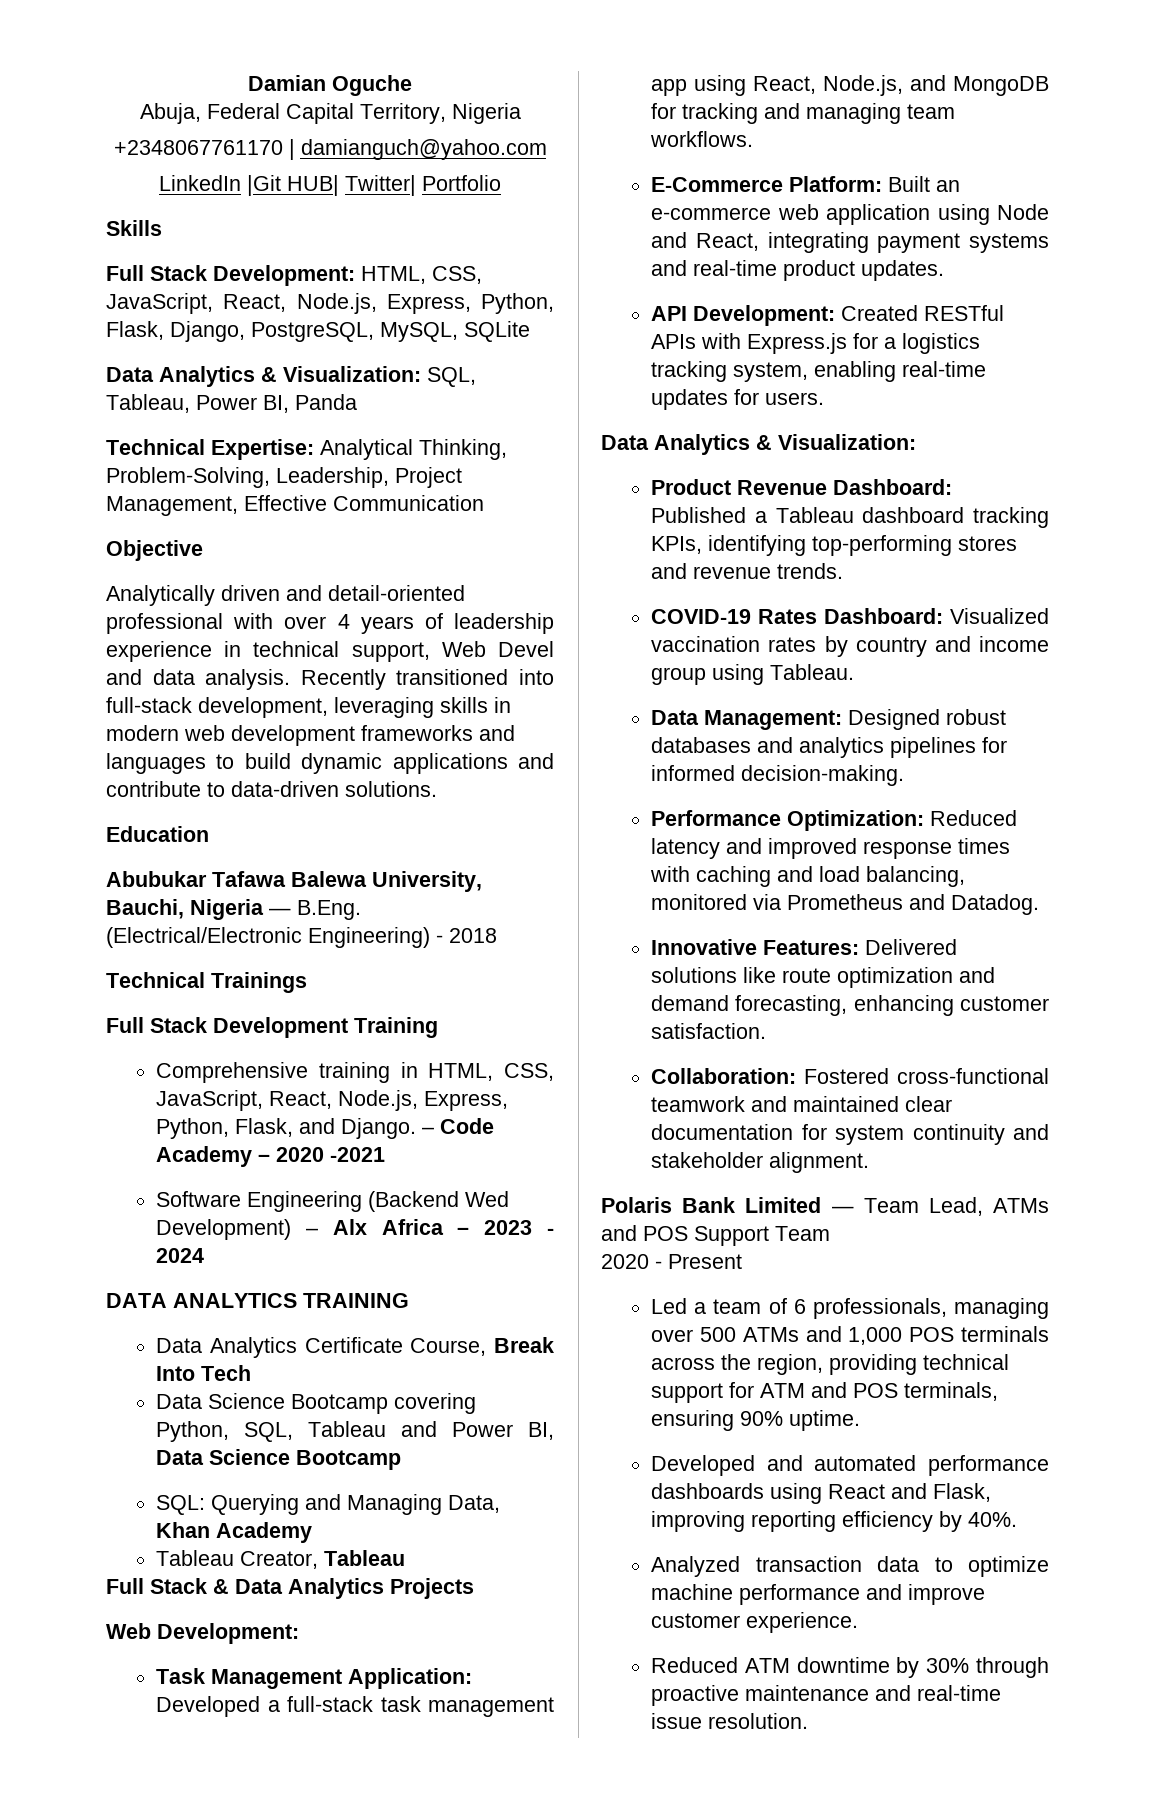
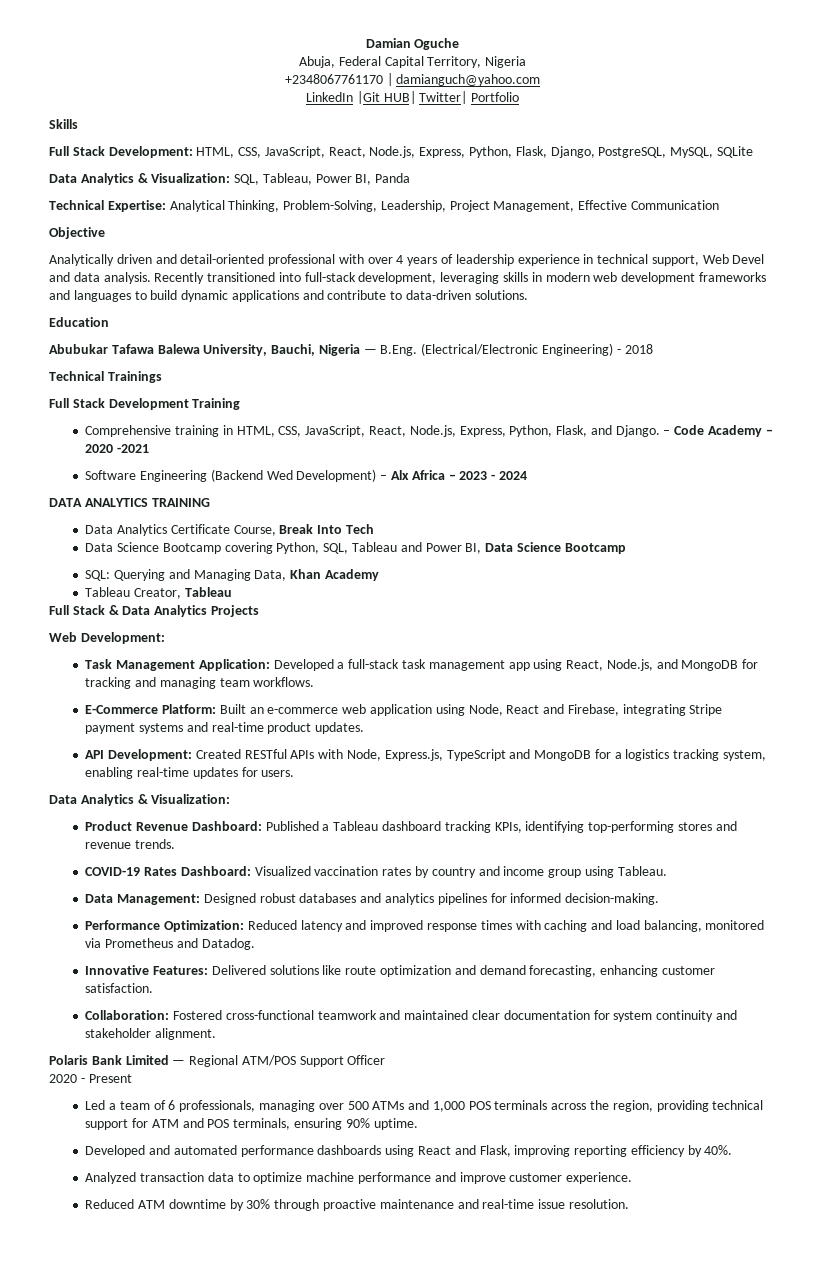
[997,204,1049,220] [651,232,869,253] Node and React, integrating -> [468,704,723,716] Node, React and Firebase, integrating Stripe
[747,333,848,354] Express.js -> [347,749,592,761] Node, Express.js, TypeScript and MongoDB
[863,1197,1049,1216] [601,1225,830,1246] Team Lead, ATMs and POS Support Team -> [189,1055,386,1067] Regional ATM/POS Support Officer

